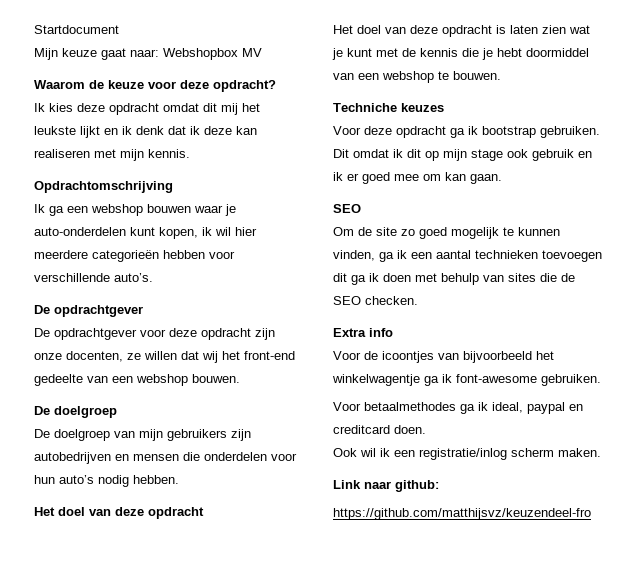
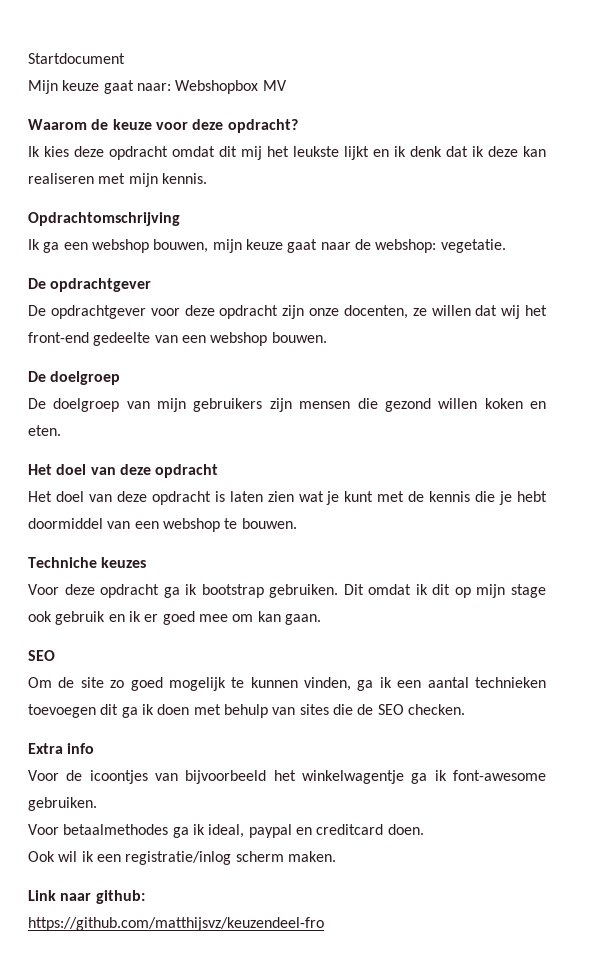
[147,204,236,216] [34,227,257,239] [34,250,235,262] [34,273,153,282] bouwen waar je auto-onderdelen kunt kopen, ik wil hier meerdere categorieën hebben voor verschillende auto’s. -> [153,239,506,253] bouwen, mijn keuze gaat naar de webshop: vegetatie.
[34,452,297,464] [34,475,179,487] autobedrijven en mensen die onderdelen voor hun auto’s nodig hebben. -> [299,398,547,412] [28,425,61,436] mensen die gezond willen koken en eten.

